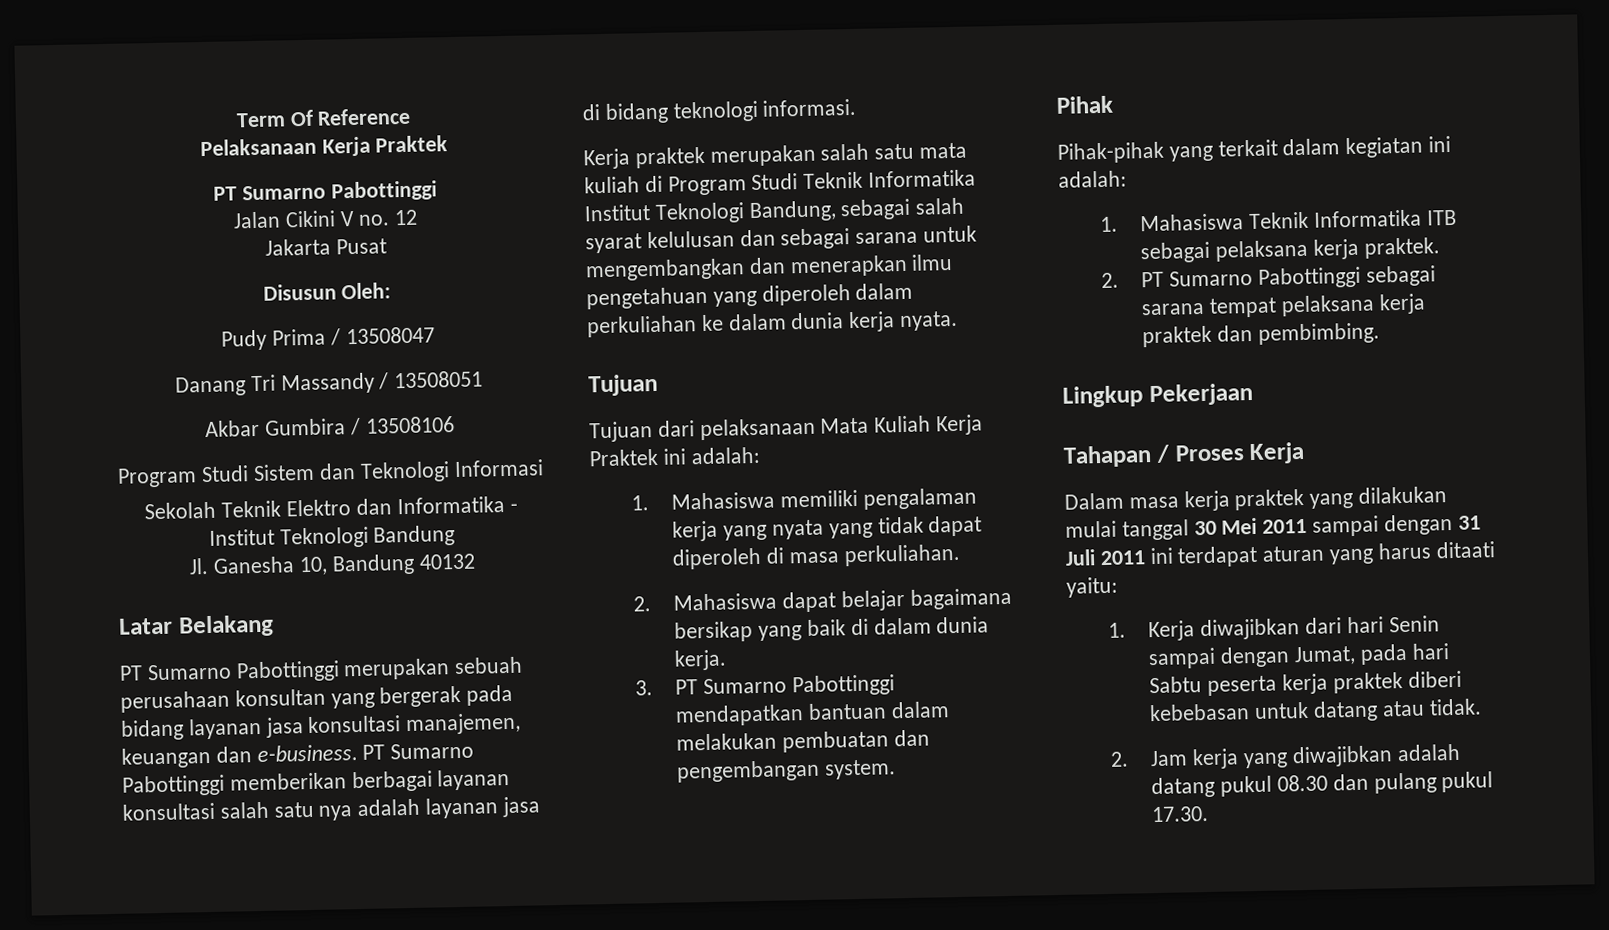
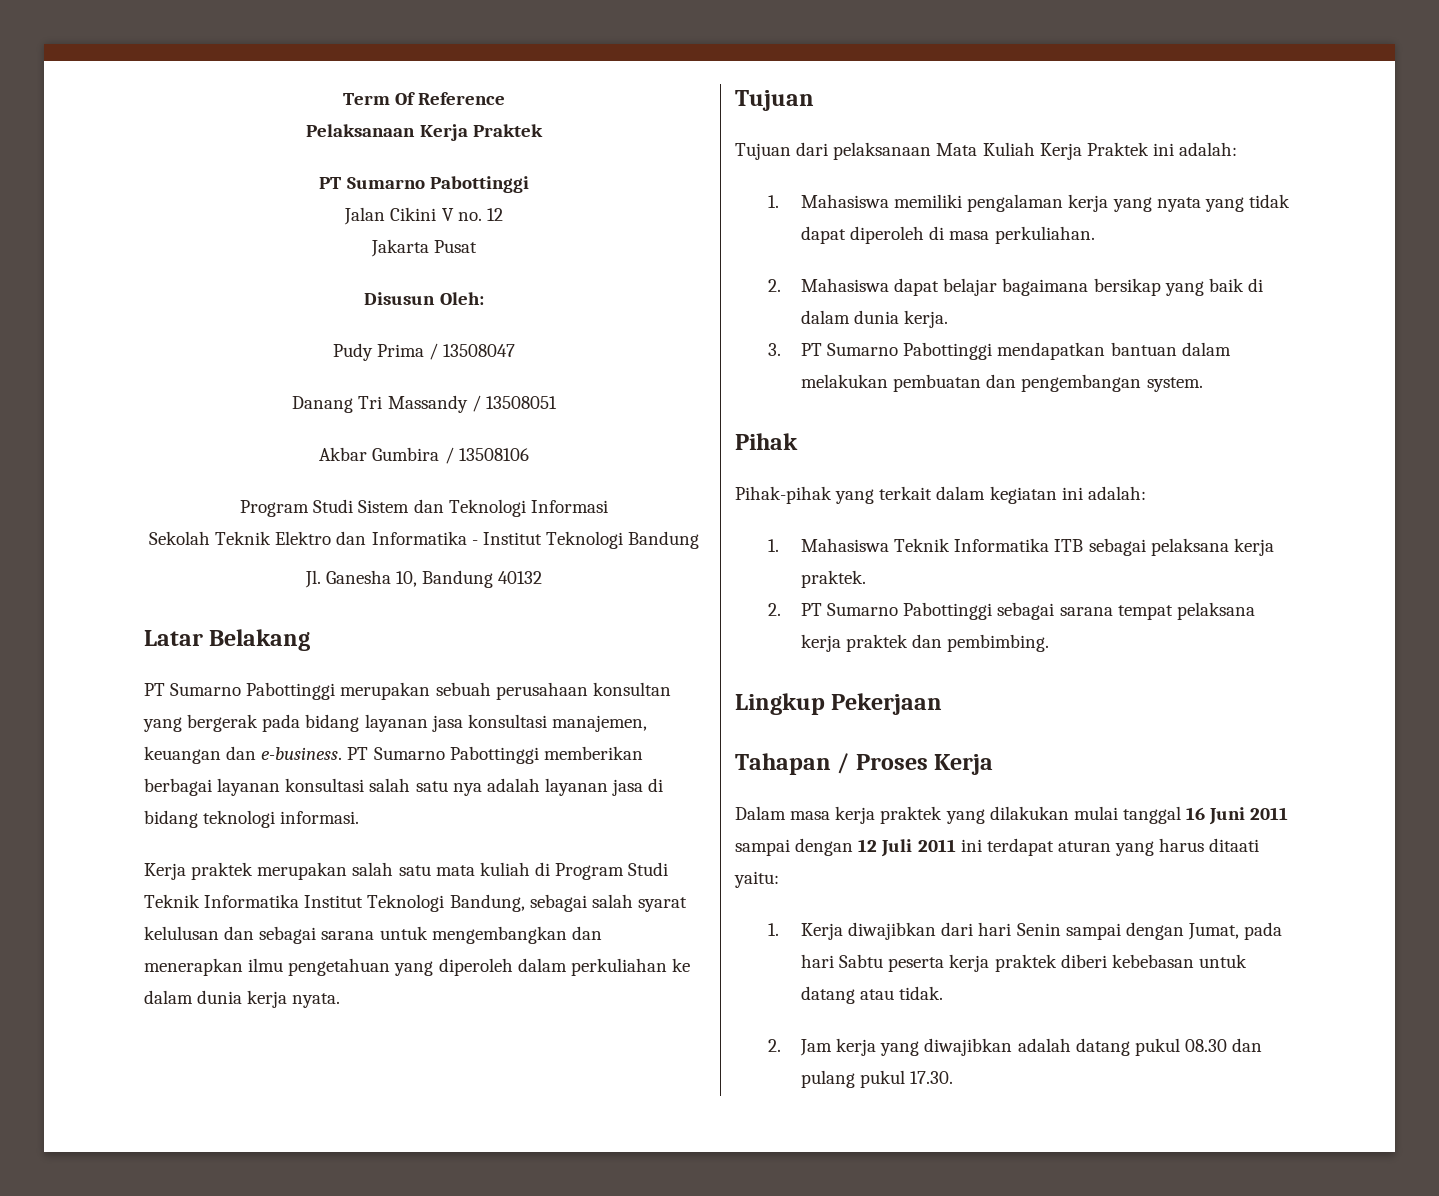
[1193,517,1258,536] 30 Mei -> [1186,807,1246,825] 16 Juni
[1457,515,1481,530] 31 -> [858,839,878,852] 12

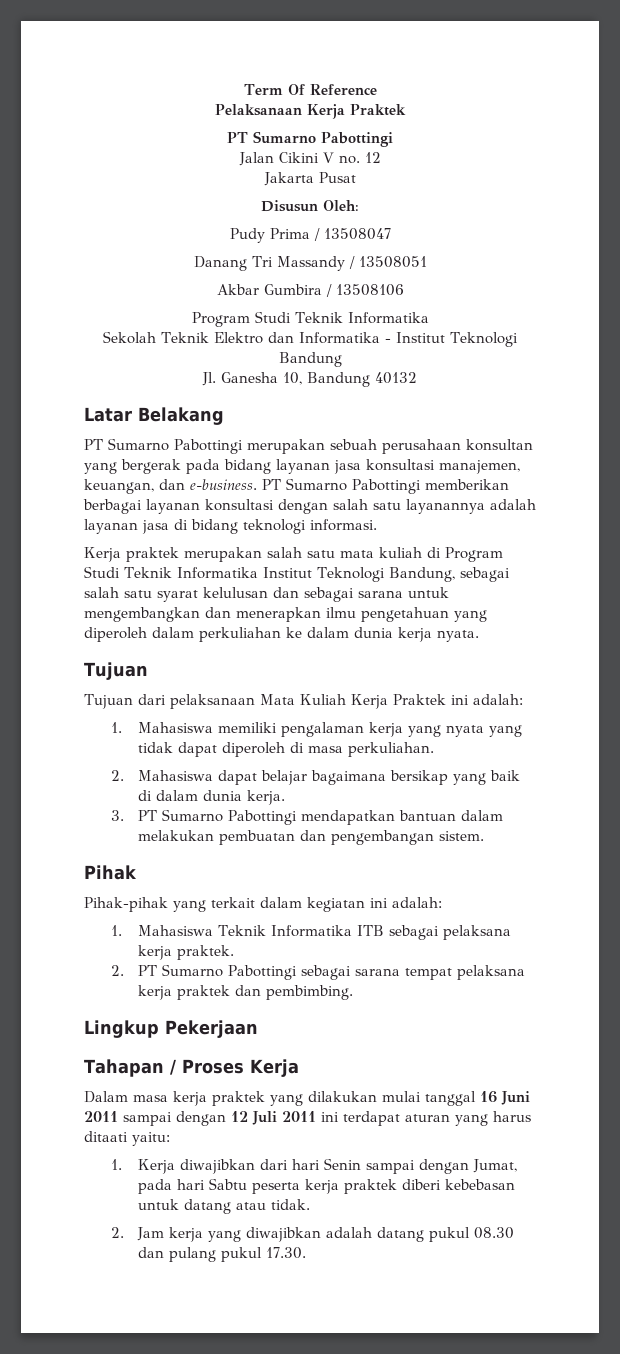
[429,176,529,193] Pabottinggi -> [321,132,393,147] Pabottingi
[358,499,608,517] Sistem dan Teknologi Informasi -> [294,312,429,324] Teknik Informatika
[246,682,336,700] Pabottinggi -> [174,439,243,454] Pabottingi
[144,746,221,764] keuangan -> [84,479,154,494] keuangan,
[449,746,539,764] Pabottinggi -> [352,479,421,494] Pabottingi
[369,778,482,796] salah satu nya -> [278,499,485,514] dengan salah satu layanannya
(633, 901) none -> [124,590,152,598] satu
[903,342,993,360] Pabottinggi -> [227,810,297,825] Pabottingi
[1146,377,1203,392] system. -> [438,831,484,841] sistem.
[903,602,993,620] Pabottinggi -> [227,965,297,980] Pabottingi

